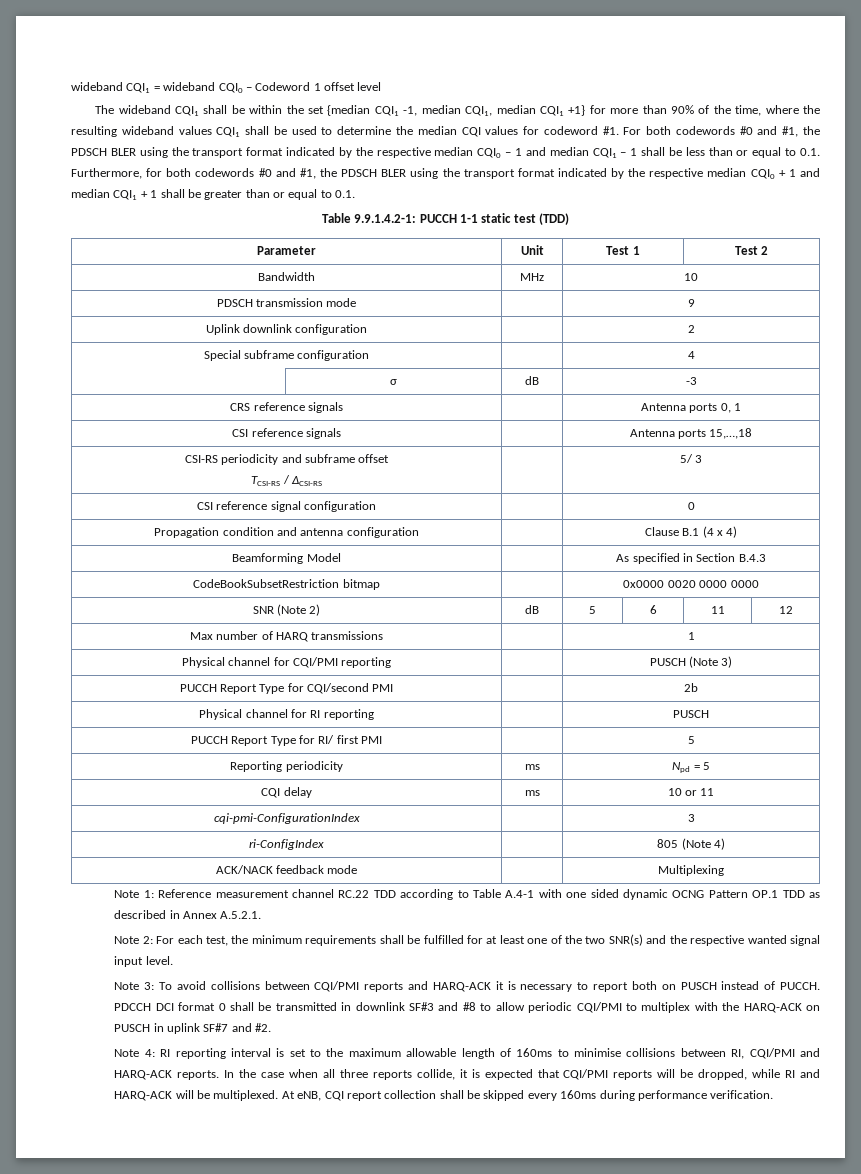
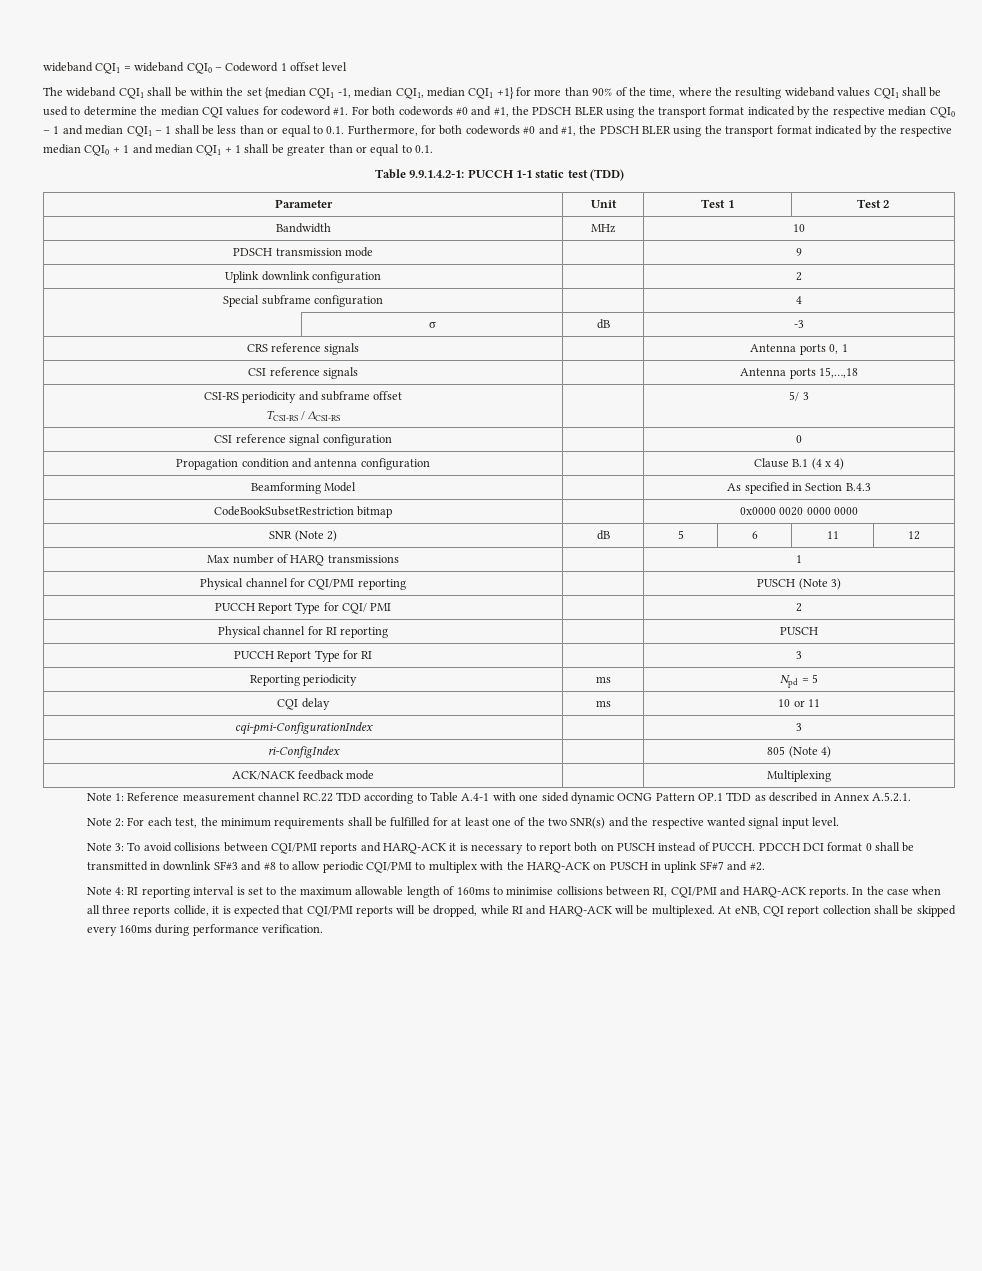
[307,683,394,694] [684,683,698,692] CQI/second PMI | | 2b -> [342,603,392,614] [796,603,803,612] CQI/ PMI | | 2
[318,735,383,744] [687,736,695,744] RI/ first PMI | | 5 -> [361,651,373,659] [796,651,803,659] RI | | 3

